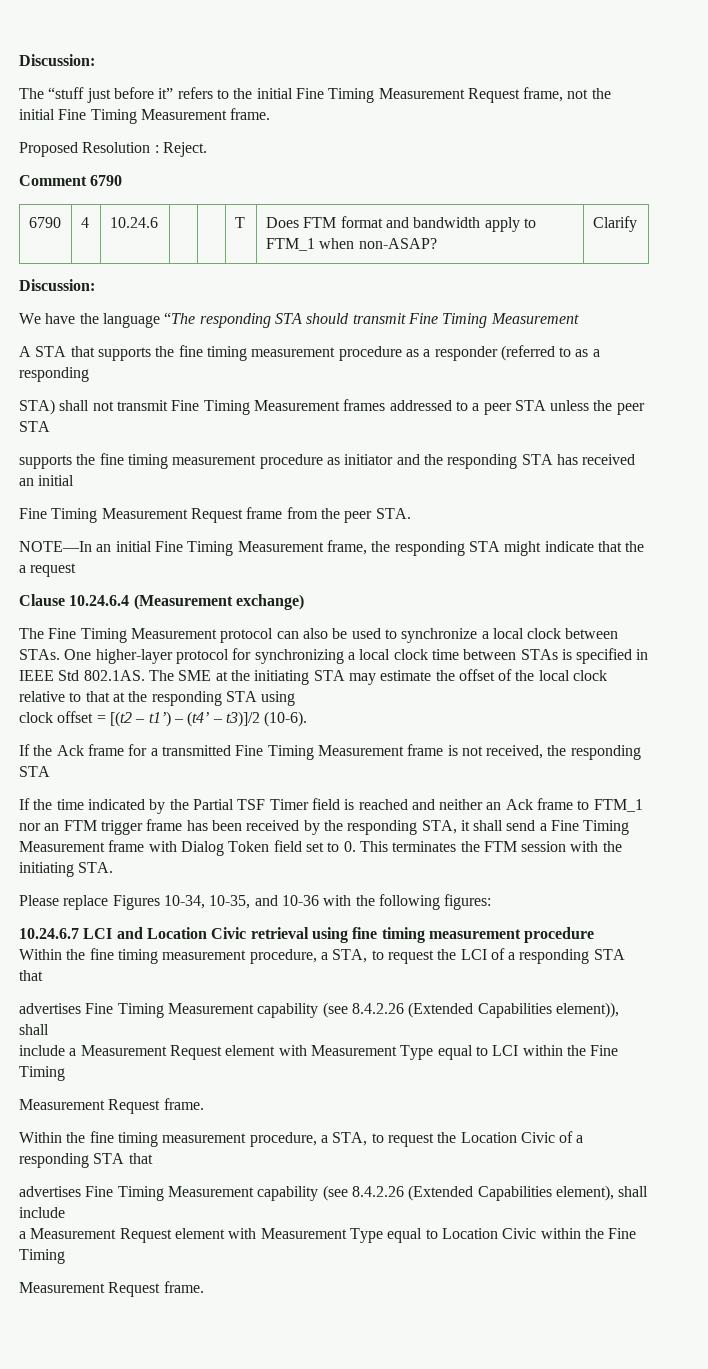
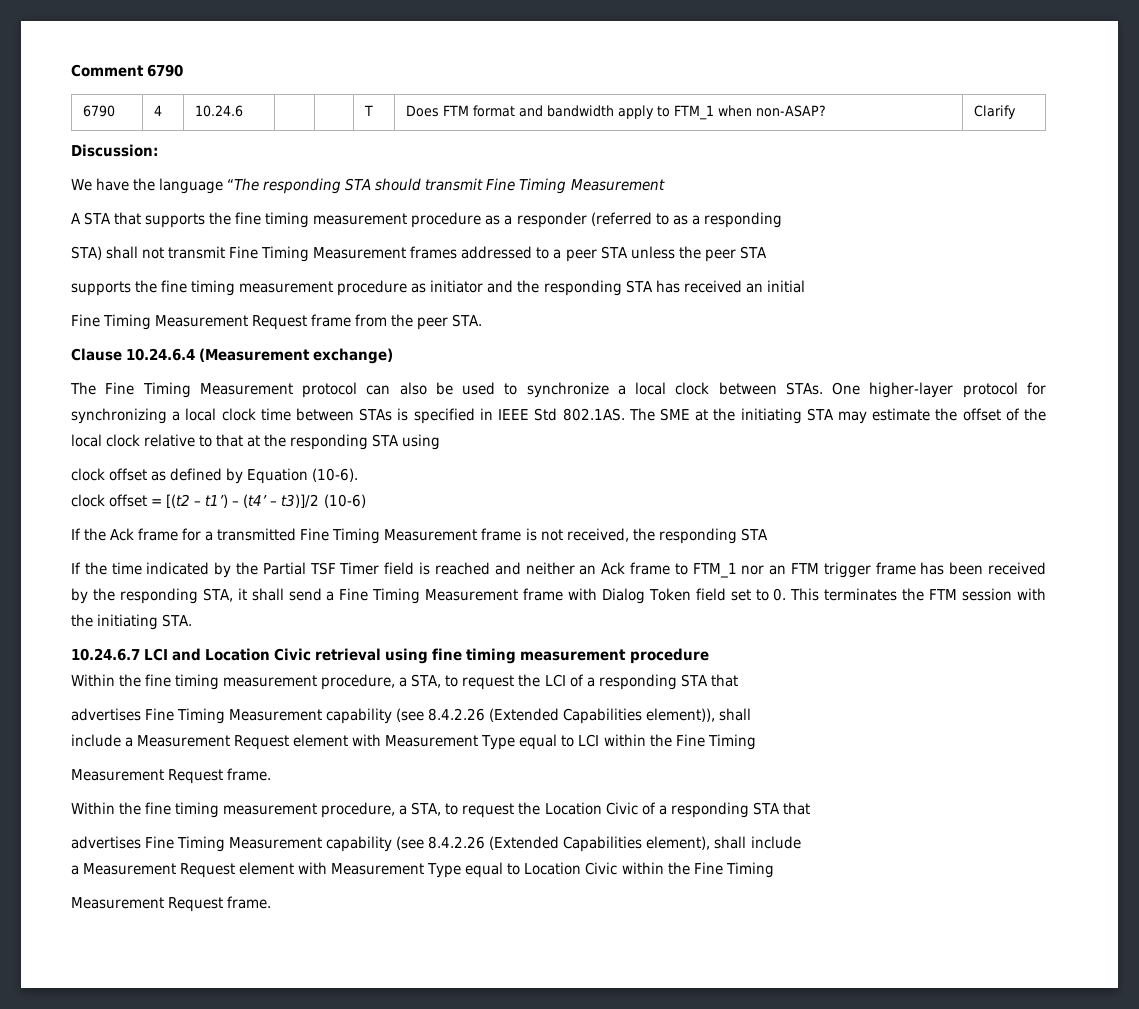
[19,54,95,66] [19,87,611,103] [19,108,271,124] [19,142,207,157] Discussion: // The “stuff just before it” refers to the initial Fine Timing Measurement Request frame, not the initial Fine Timing Measurement frame. // Proposed Resolution : Reject. // -> (71, 70) none
[19,540,645,556] [19,563,77,577] // NOTE—In an initial Fine Timing Measurement frame, the responding STA might indicate that the a request -> (483, 320) none
(296, 698) none -> [71,468,359,484] // clock offset as defined by Equation (10-6).
[264,711,308,727] (10-6). -> [323,494,366,508] (10-6)
[19,894,492,910] // Please replace Figures 10-34, 10-35, and 10-36 with the following figures: -> (193, 620) none

